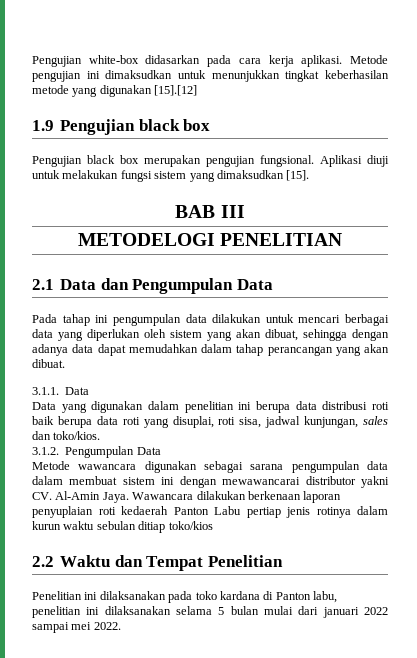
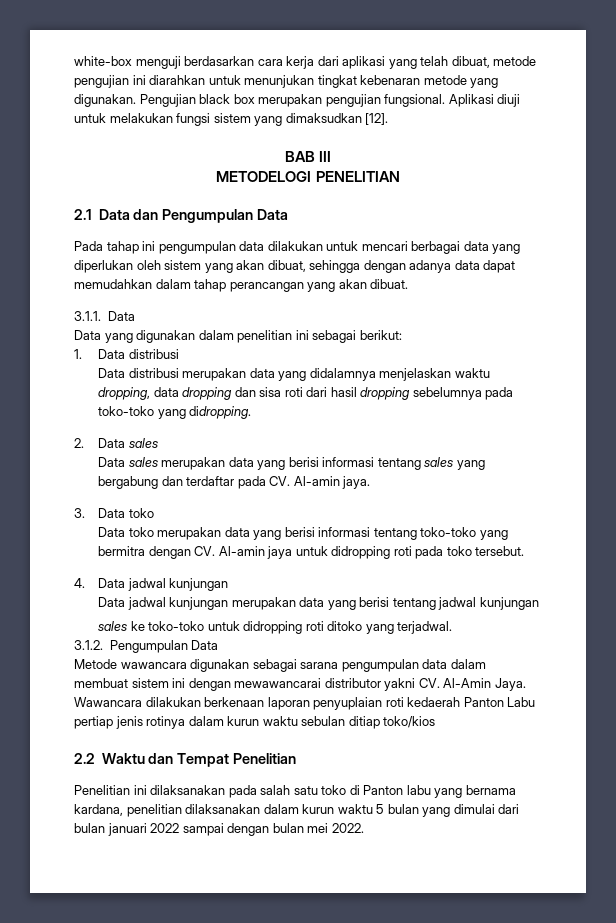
[32,55,389,67] [32,70,389,82] [32,85,198,97] [32,119,211,135] Pengujian white-box didasarkan pada cara kerja aplikasi. Metode pengujian ini dimaksudkan untuk menunjukkan tingkat keberhasilan metode yang digunakan [15].[12] // 1.9 Pengujian black box // -> [74,56,537,69] [74,75,499,88] [74,94,136,107] white-box menguji berdasarkan cara kerja dari aplikasi yang telah dibuat, metode pengujian ini diarahkan untuk menunjukan tingkat kebenaran metode yang digunakan.
[286,170,310,181] [15]. -> [365,113,389,125] [12].
[255,401,390,413] [32,416,388,428] [32,431,101,440] berupa data distribusi roti baik berupa data roti yang disuplai, roti sisa, jadwal kunjungan, sales dan toko/kios. -> [312,330,402,343] [74,349,179,359] [98,368,490,381] [98,387,514,400] [98,406,252,419] [74,438,158,448] [98,457,485,470] [98,476,371,489] [74,508,154,518] [98,527,508,540] [98,546,525,559] [74,578,229,591] [98,597,539,610] [98,621,453,634] sebagai berikut: // 1. Data distribusi // Data distribusi merupakan data yang didalamnya menjelaskan waktu dropping, data dropping dan sisa roti dari hasil dropping sebelumnya pada toko-toko yang didropping. // 2. Data sales // Data sales merupakan data yang berisi informasi tentang sales yang bergabung dan terdaftar pada CV. Al-amin jaya. // 3. Data toko // Data toko merupakan data yang berisi informasi tentang toko-toko yang bermitra dengan CV. Al-amin jaya untuk didropping roti pada toko tersebut. // 4. Data jadwal kunjungan // Data jadwal kunjungan merupakan data yang berisi tentang jadwal kunjungan // sales ke toko-toko untuk didropping roti ditoko yang terjadwal.
[195,591,337,603] [32,606,319,618] toko kardana di Panton labu, penelitian ini dilaksanakan selama 5 bulan mulai dari -> [260,785,516,798] [74,804,520,817] [74,823,105,833] salah satu toko di Panton labu yang bernama kardana, penelitian dilaksanakan dalam kurun waktu 5 bulan yang dimulai dari bulan
(69, 627) none -> [227,823,304,836] dengan bulan

